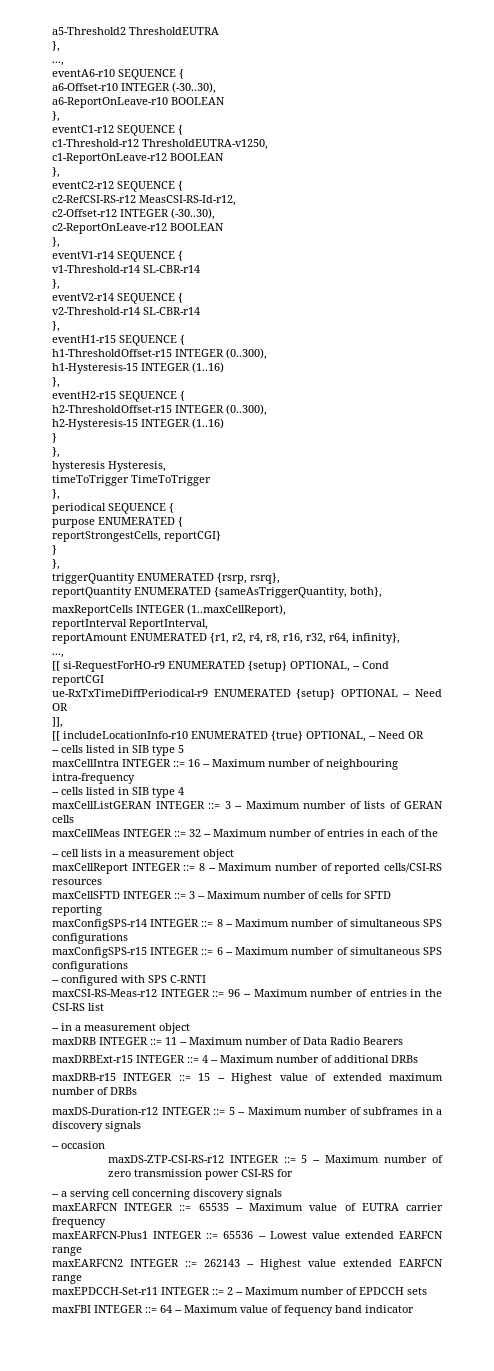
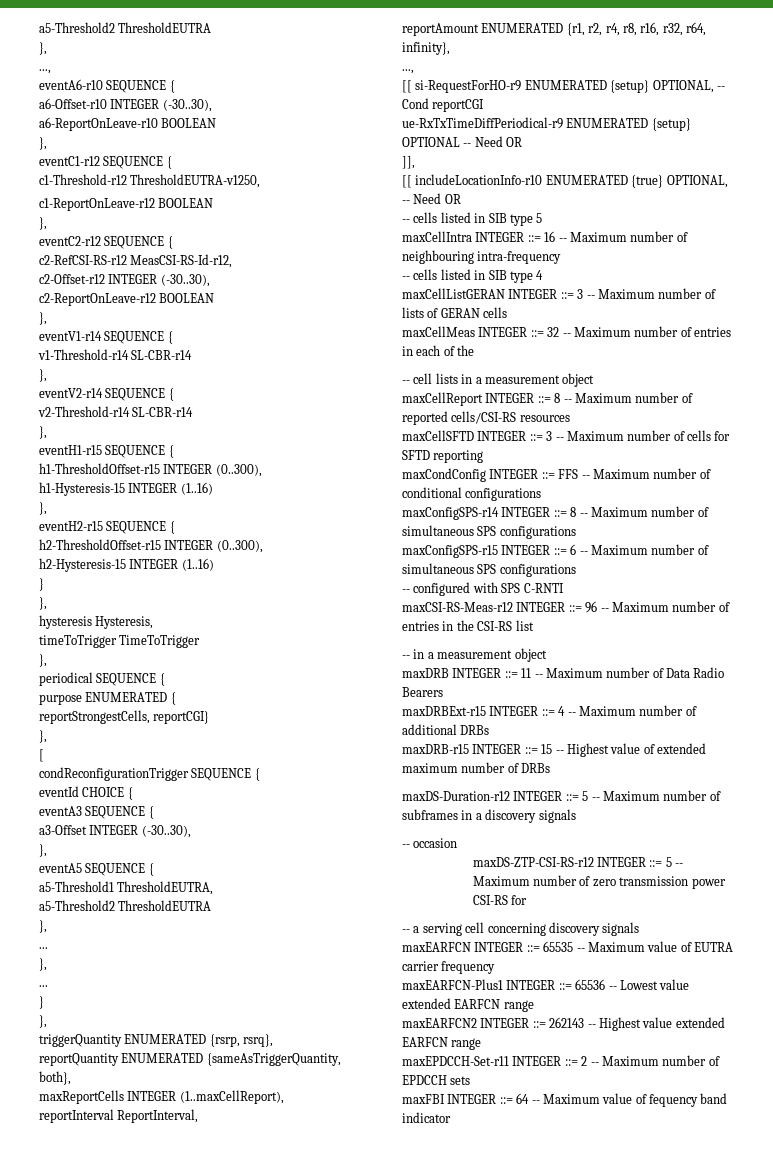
(221, 536) none -> [39,730,47,743] [39,749,44,762] [39,767,260,781] [39,786,133,800] [39,806,154,819] [39,825,191,838] [39,844,47,857] [39,863,154,876] [39,881,214,895] [39,900,212,911] [39,920,47,933] [39,947,48,949] [39,958,47,971] [39,985,48,987] // }, // [ // condReconfigurationTrigger SEQUENCE { // eventId CHOICE { // eventA3 SEQUENCE { // a3-Offset INTEGER (-30..30), // }, // eventA5 SEQUENCE { // a5-Threshold1 ThresholdEUTRA, // a5-Threshold2 ThresholdEUTRA // }, // ... // }, // ...
(102, 910) none -> [402,468,711,482] [402,487,542,501] // maxCondConfig INTEGER ::= FFS -- Maximum number of conditional configurations

